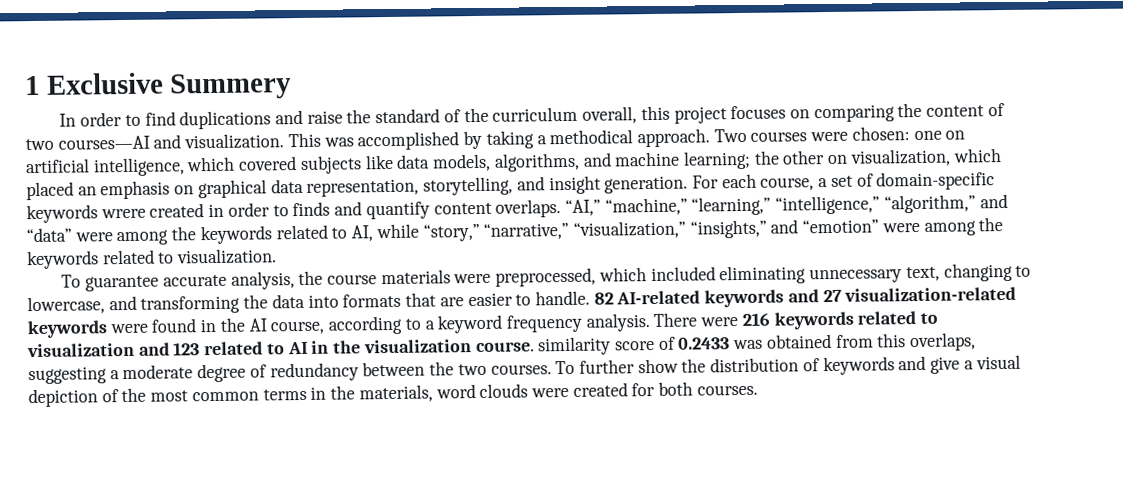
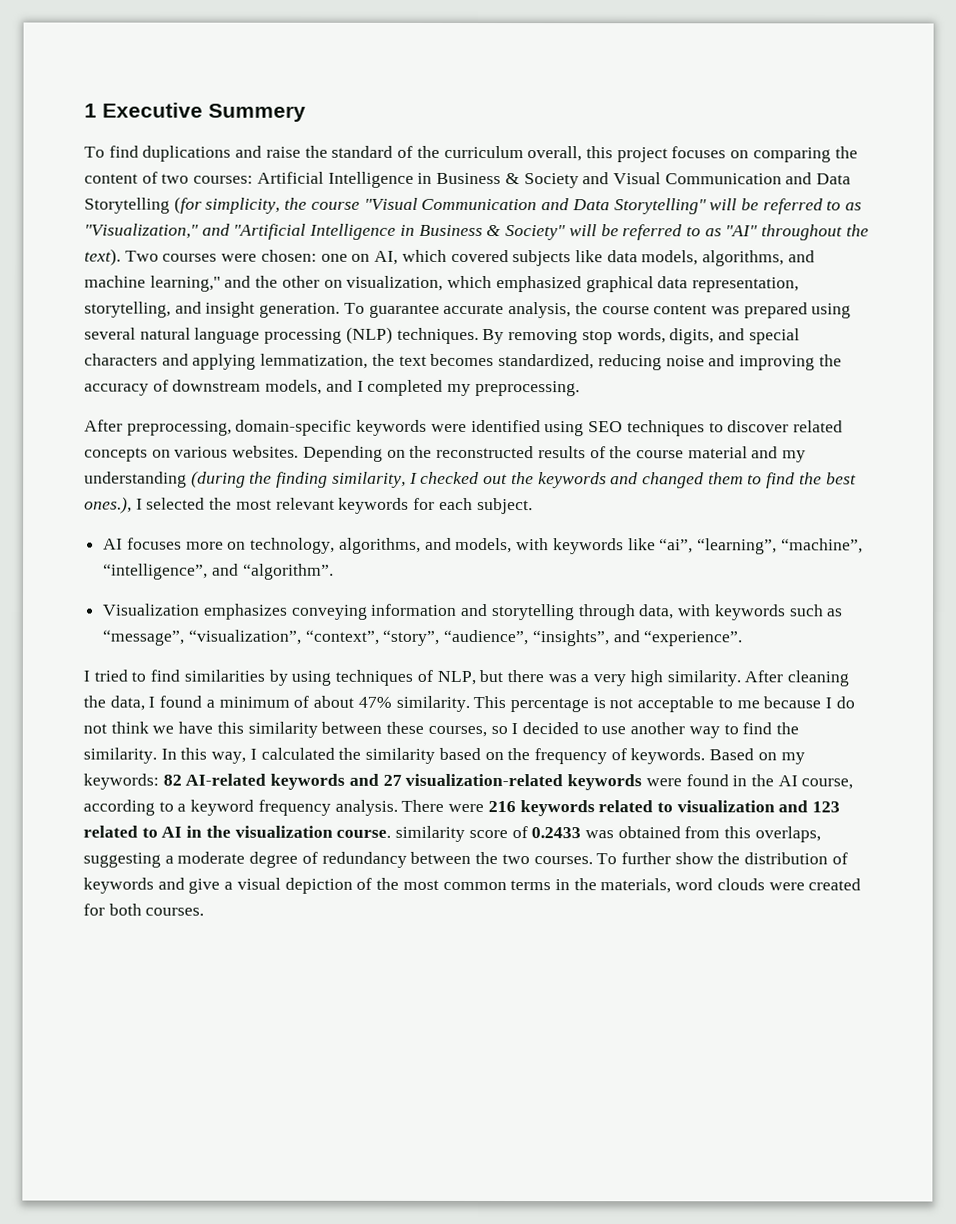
[25,72,164,96] 1 Exclusive -> [84,102,203,118] 1 Executive
[59,112,141,127] In order to -> [84,146,105,158] To
[57,128,710,151] courses—AI and visualization. This was accomplished by taking a methodical approach. -> [193,171,852,189] [84,196,863,215] [84,223,869,241] [84,248,121,266] courses: Artificial Intelligence in Business & Society and Visual Communication and Data Storytelling (for simplicity, the course "Visual Communication and Data Storytelling" will be referred to as "Visualization," and "Artificial Intelligence in Business & Society" will be referred to as "AI" throughout the text).
[25,157,185,177] artificial intelligence, -> [374,250,399,265] AI,
[682,150,751,170] learning; -> [149,275,252,292] learning," and
[26,180,195,201] placed an emphasis on -> [495,276,582,293] emphasized
[691,171,996,191] [26,193,1008,224] [26,217,1004,246] [27,248,278,270] For each course, a set of domain-specific keywords wrere created in order to finds and quantify content overlaps. “AI,” “machine,” “learning,” “intelligence,” “algorithm,” and “data” were among the keywords related to AI, while “story,” “narrative,” “visualization,” “insights,” and “emotion” were among the keywords related to visualization. // -> (341, 310) none
[380,262,1032,287] [27,290,590,315] materials were preprocessed, which included eliminating unnecessary text, changing to lowercase, and transforming the data into formats that are easier to handle. -> [653,302,852,319] [84,326,800,345] [84,353,842,371] [84,379,580,397] [84,419,843,437] [84,445,807,463] [84,470,857,489] [84,496,533,515] [103,537,863,555] [103,563,334,580] [102,603,844,621] [102,629,743,647] [83,669,850,687] [83,695,855,713] [83,721,800,739] [83,747,805,765] [83,773,159,790] content was prepared using several natural language processing (NLP) techniques. By removing stop words, digits, and special characters and applying lemmatization, the text becomes standardized, reducing noise and improving the accuracy of downstream models, and I completed my preprocessing. // After preprocessing, domain-specific keywords were identified using SEO techniques to discover related concepts on various websites. Depending on the reconstructed results of the course material and my understanding (during the finding similarity, I checked out the keywords and changed them to find the best ones.), I selected the most relevant keywords for each subject. // AI focuses more on technology, algorithms, and models, with keywords like “ai”, “learning”, “machine”, “intelligence”, and “algorithm”. // Visualization emphasizes conveying information and storytelling through data, with keywords such as “message”, “visualization”, “context”, “story”, “audience”, “insights”, and “experience”. // I tried to find similarities by using techniques of NLP, but there was a very high similarity. After cleaning the data, I found a minimum of about 47% similarity. This percentage is not acceptable to me because I do not think we have this similarity between these courses, so I decided to use another way to find the similarity. In this way, I calculated the similarity based on the frequency of keywords. Based on my keywords:

